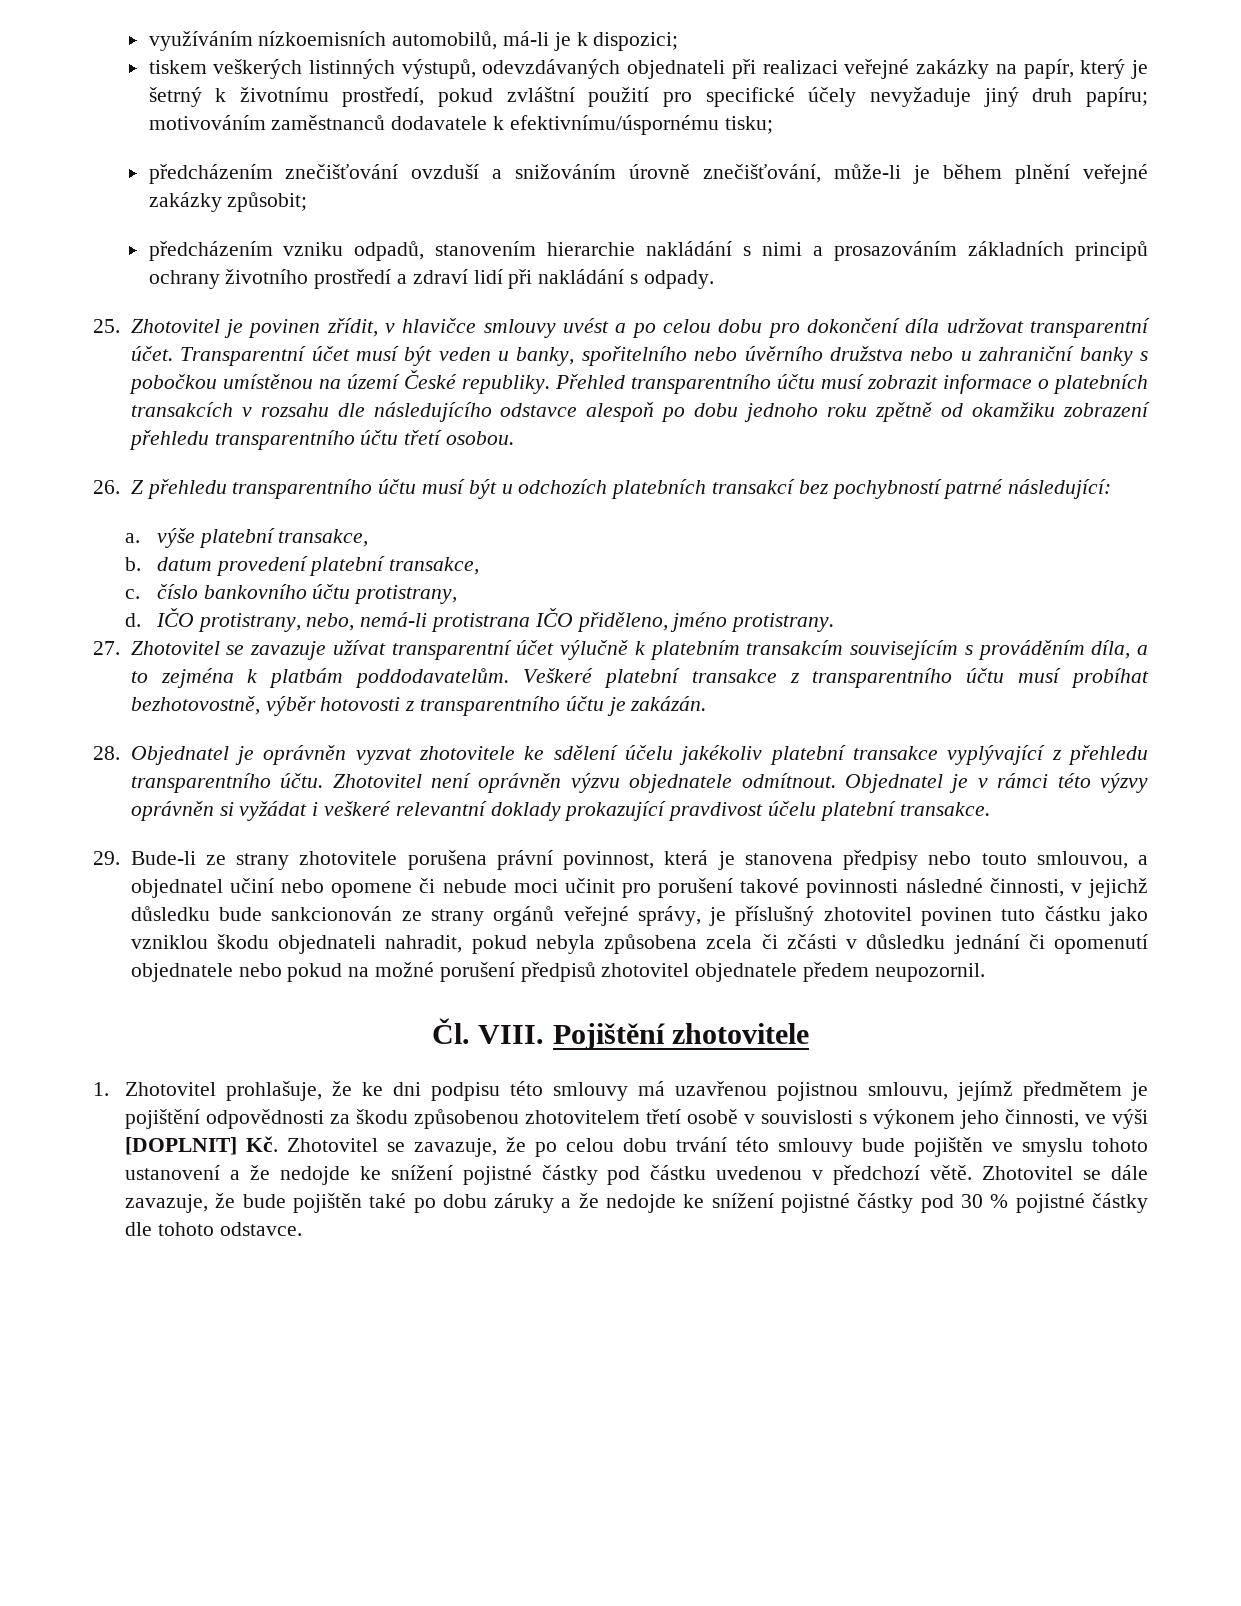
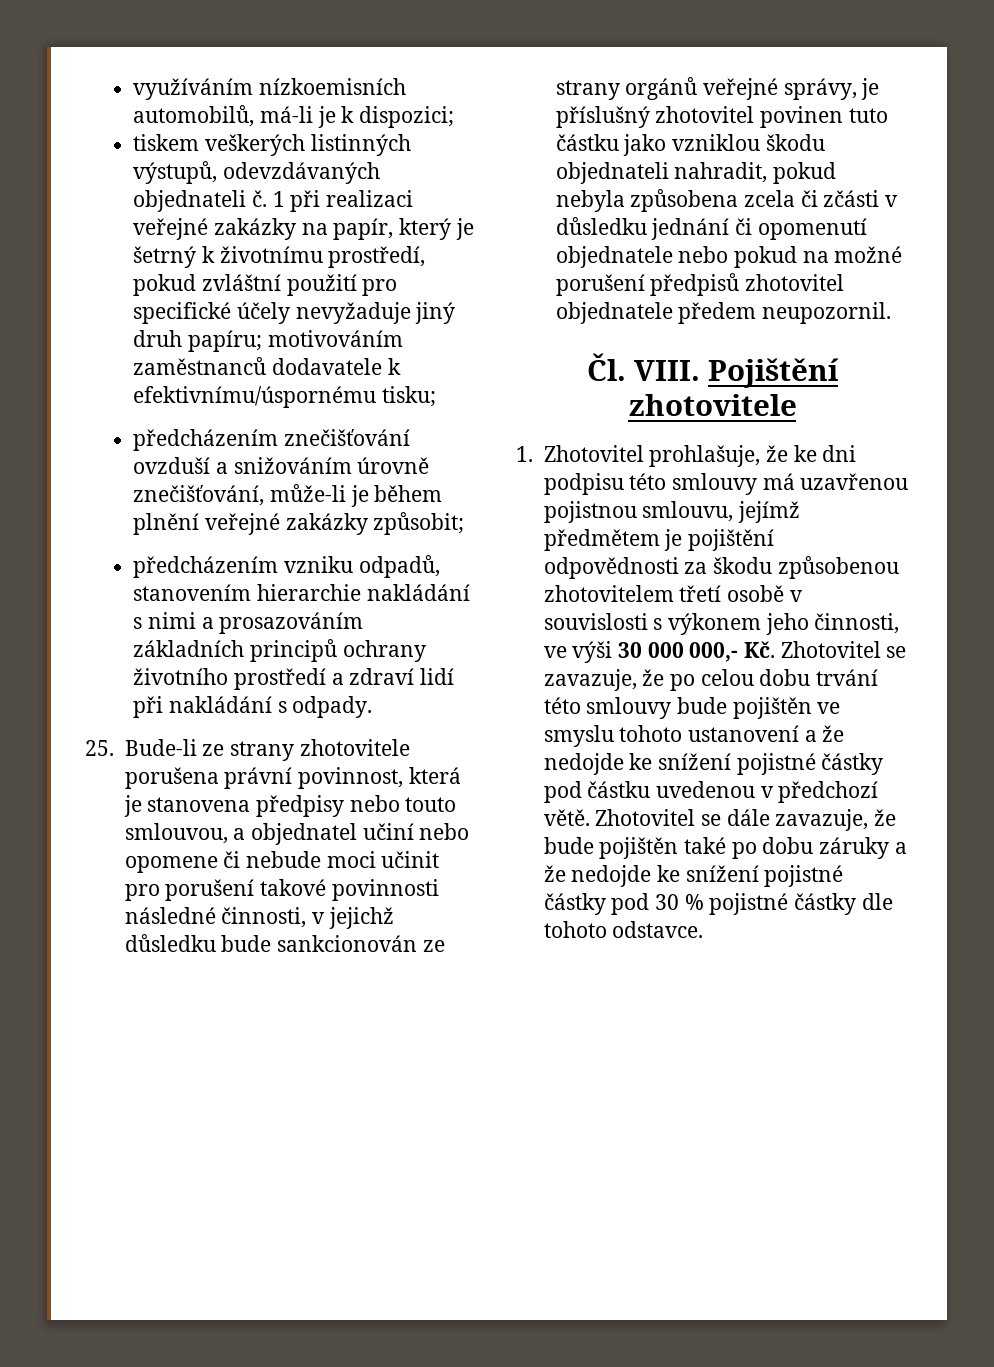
(726, 69) none -> [251,190,285,207] č. 1
[130,318,1150,338] [130,346,1148,366] [128,370,1148,394] [130,402,1150,422] [128,430,514,450] [93,479,1112,499] [124,528,369,548] [124,556,480,576] [124,584,458,604] [124,608,835,632] [93,640,1149,660] [130,668,1149,688] [130,696,707,716] [93,745,1149,765] [130,773,1149,793] [130,801,990,821] [93,851,120,865] Zhotovitel je povinen zřídit, v hlavičce smlouvy uvést a po celou dobu pro dokončení díla udržovat transparentní účet. Transparentní účet musí být veden u banky, spořitelního nebo úvěrního družstva nebo u zahraniční banky s pobočkou umístěnou na území České republiky. Přehled transparentního účtu musí zobrazit informace o platebních transakcích v rozsahu dle následujícího odstavce alespoň po dobu jednoho roku zpětně od okamžiku zobrazení přehledu transparentního účtu třetí osobou. // 26. Z přehledu transparentního účtu musí být u odchozích platebních transakcí bez pochybností patrné následující: // a. výše platební transakce, // b. datum provedení platební transakce, // c. číslo bankovního účtu protistrany, // d. IČO protistrany, nebo, nemá-li protistrana IČO přiděleno, jméno protistrany. // 27. Zhotovitel se zavazuje užívat transparentní účet výlučně k platebním transakcím souvisejícím s prováděním díla, a to zejména k platbám poddodavatelům. Veškeré platební transakce z transparentního účtu musí probíhat bezhotovostně, výběr hotovosti z transparentního účtu je zakázán. // 28. Objednatel je oprávněn vyzvat zhotovitele ke sdělení účelu jakékoliv platební transakce vyplývající z přehledu transparentního účtu. Zhotovitel není oprávněn výzvu objednatele odmítnout. Objednatel je v rámci této výzvy oprávněn si vyžádat i veškeré relevantní doklady prokazující pravdivost účelu platební transakce. // 29. -> (114, 748) none
[124,1137,237,1155] [DOPLNIT] -> [617,642,739,662] 30 000 000,-

